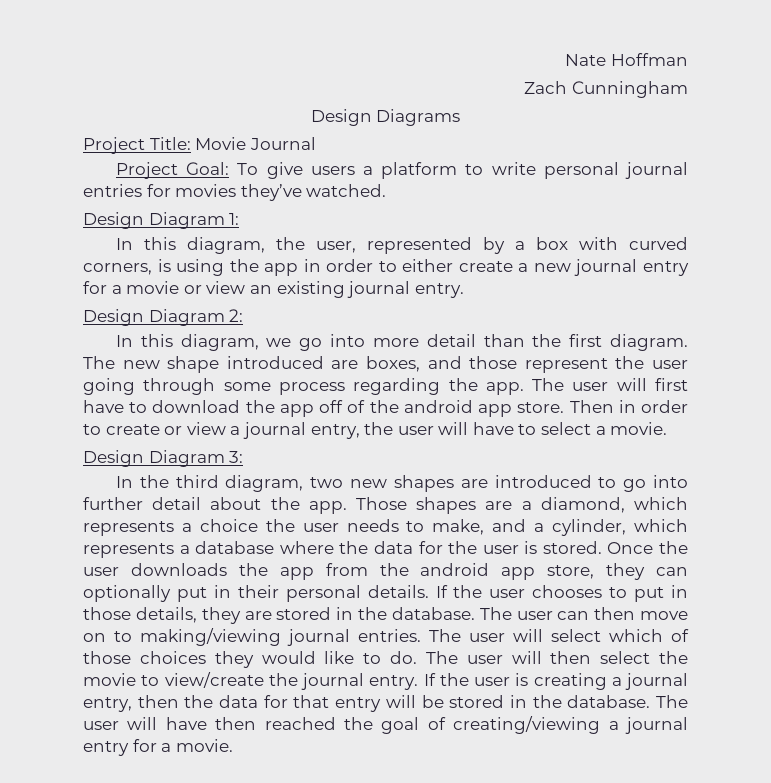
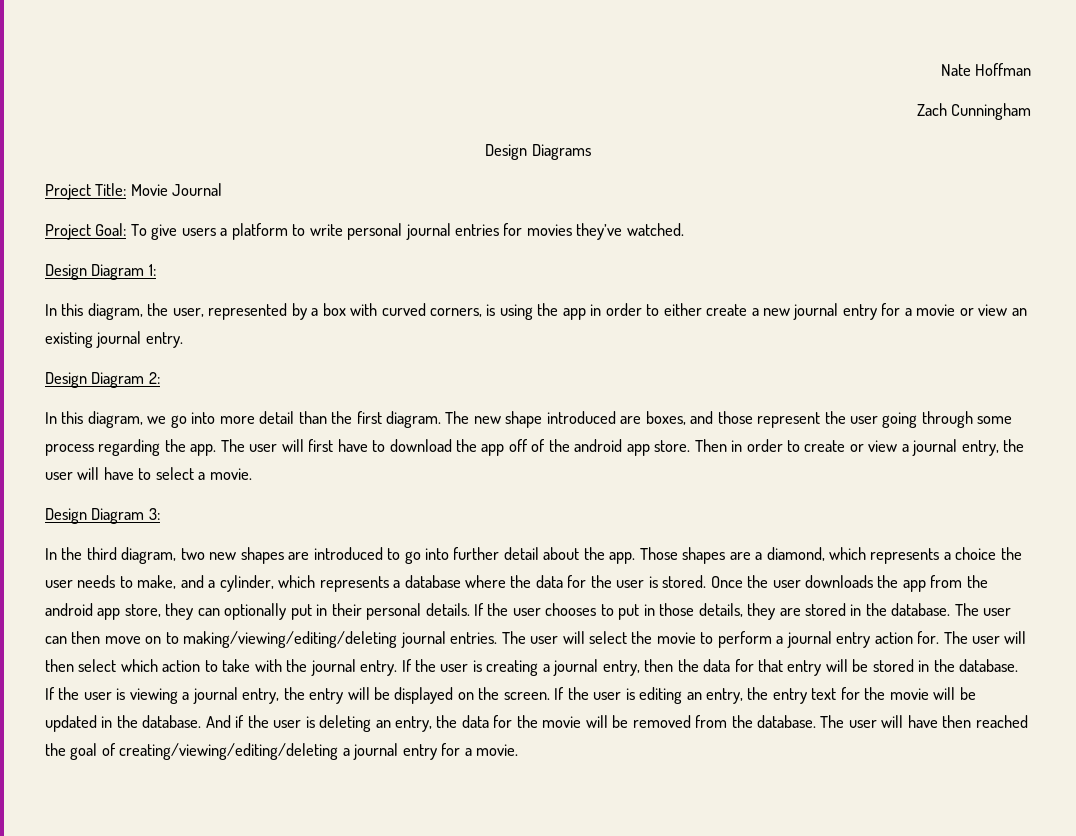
[140,628,281,646] making/viewing -> [183,631,398,648] making/viewing/editing/deleting
[609,629,689,642] [83,651,417,668] which of those choices they would like to do. -> [631,631,940,648] the movie to perform a journal entry action for.
[658,651,688,664] [83,672,264,688] the movie to view/create -> [120,659,282,672] which action to take with
(651, 701) none -> [45,687,976,704] [45,715,817,732] If the user is viewing a journal entry, the entry will be displayed on the screen. If the user is editing an entry, the entry text for the movie will be updated in the database. And if the user is deleting an entry, the data for the movie will be removed from the database.
[453,716,601,734] creating/viewing -> [119,743,339,760] creating/viewing/editing/deleting

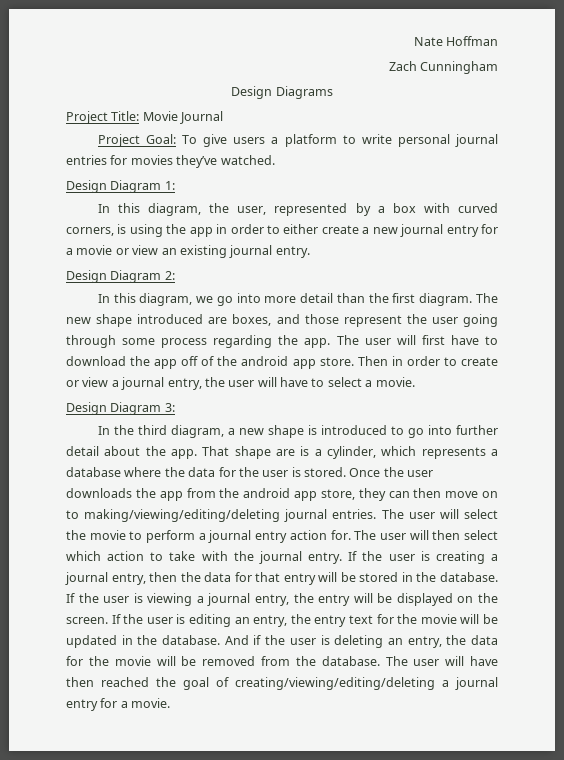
[180,547,310,564] two new shapes are -> [227,425,317,438] a new shape is
[639,547,1022,564] [45,575,204,589] Those shapes are a diamond, which represents a choice the user needs to make, and -> [202,446,310,459] That shape are is
[224,603,1012,620] [45,636,67,644] optionally put in their personal details. If the user chooses to put in those details, they are stored in the database. The user can -> (410, 494) none

